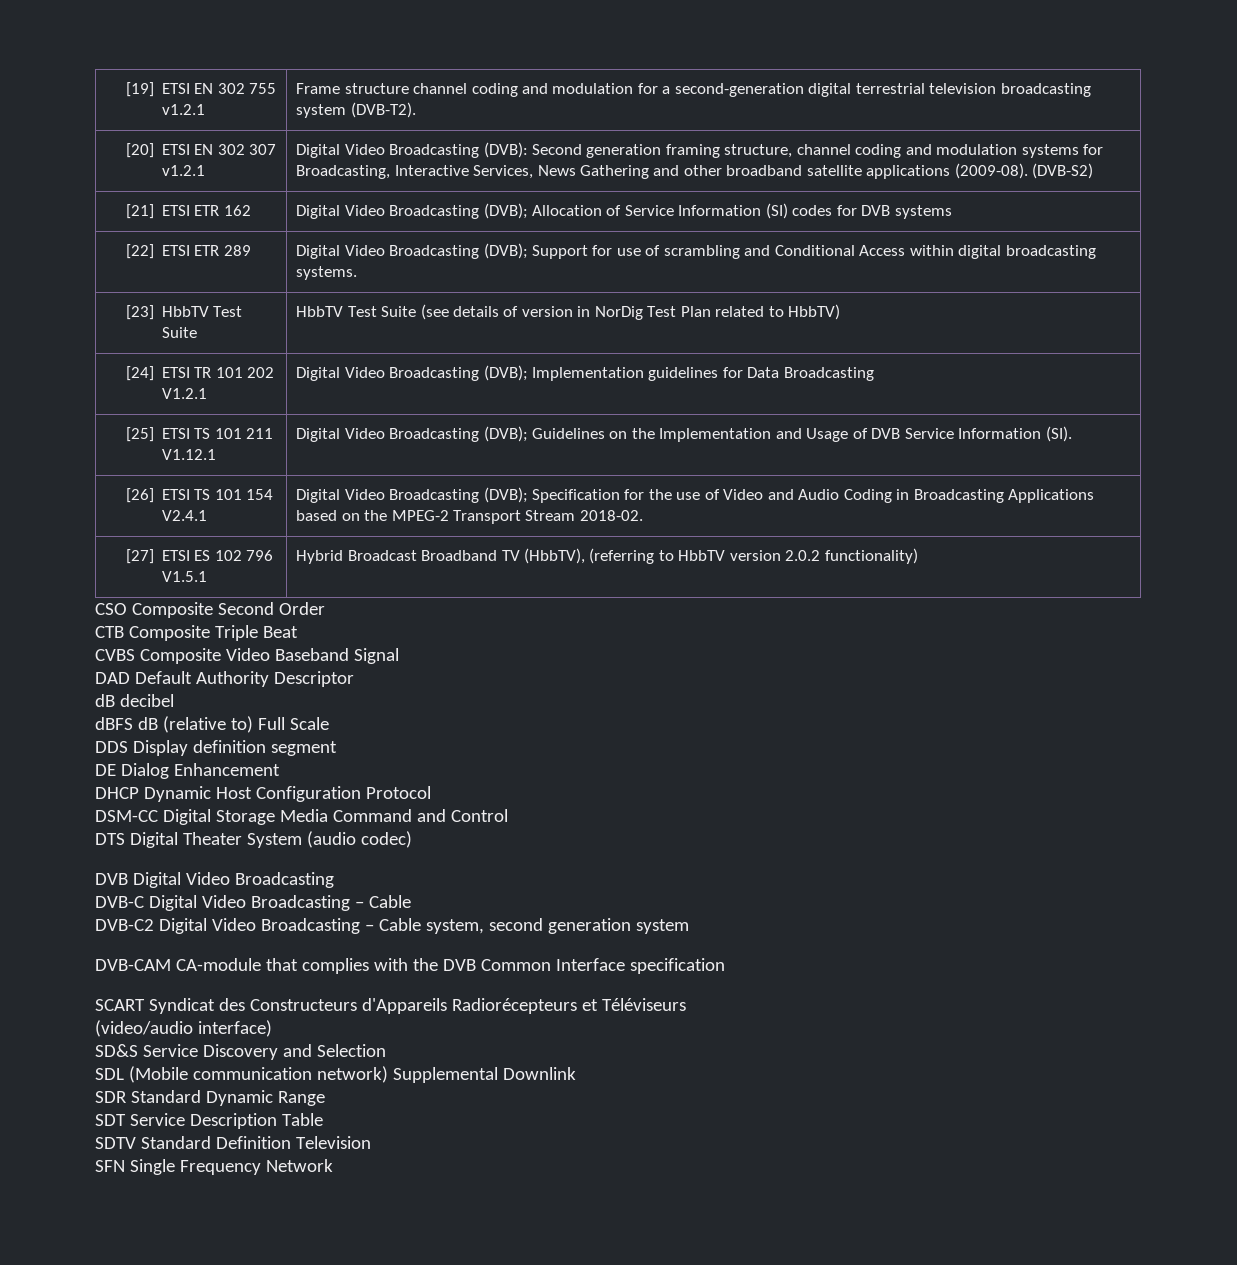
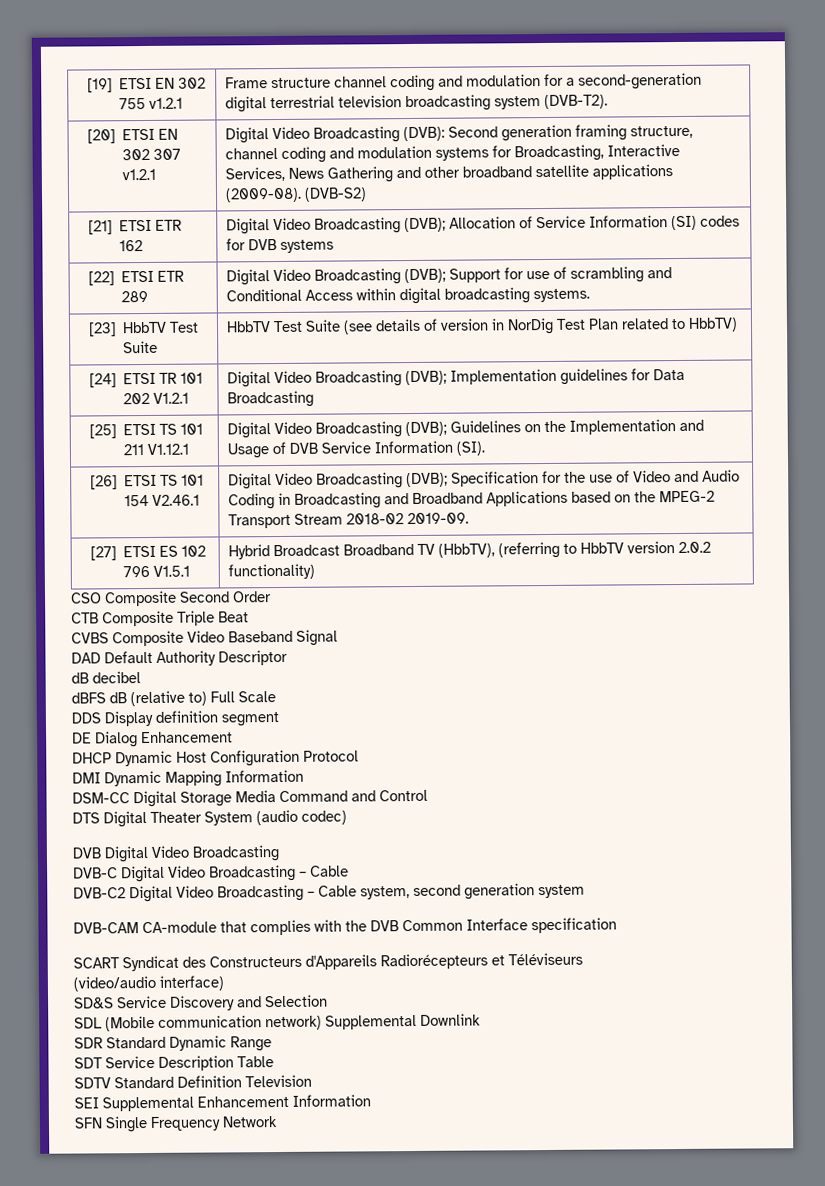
[161,510,207,521] V2.4.1 -> [151,494,200,506] V2.46.1
(1004, 496) none -> [383,492,483,505] and Broadband
[579,510,643,521] 2018-02. -> [345,512,469,525] 2018-02 2019-09.
(431, 792) none -> [72,769,304,787] // DMI Dynamic Mapping Information
(371, 1142) none -> [74,1094,371,1112] // SEI Supplemental Enhancement Information

